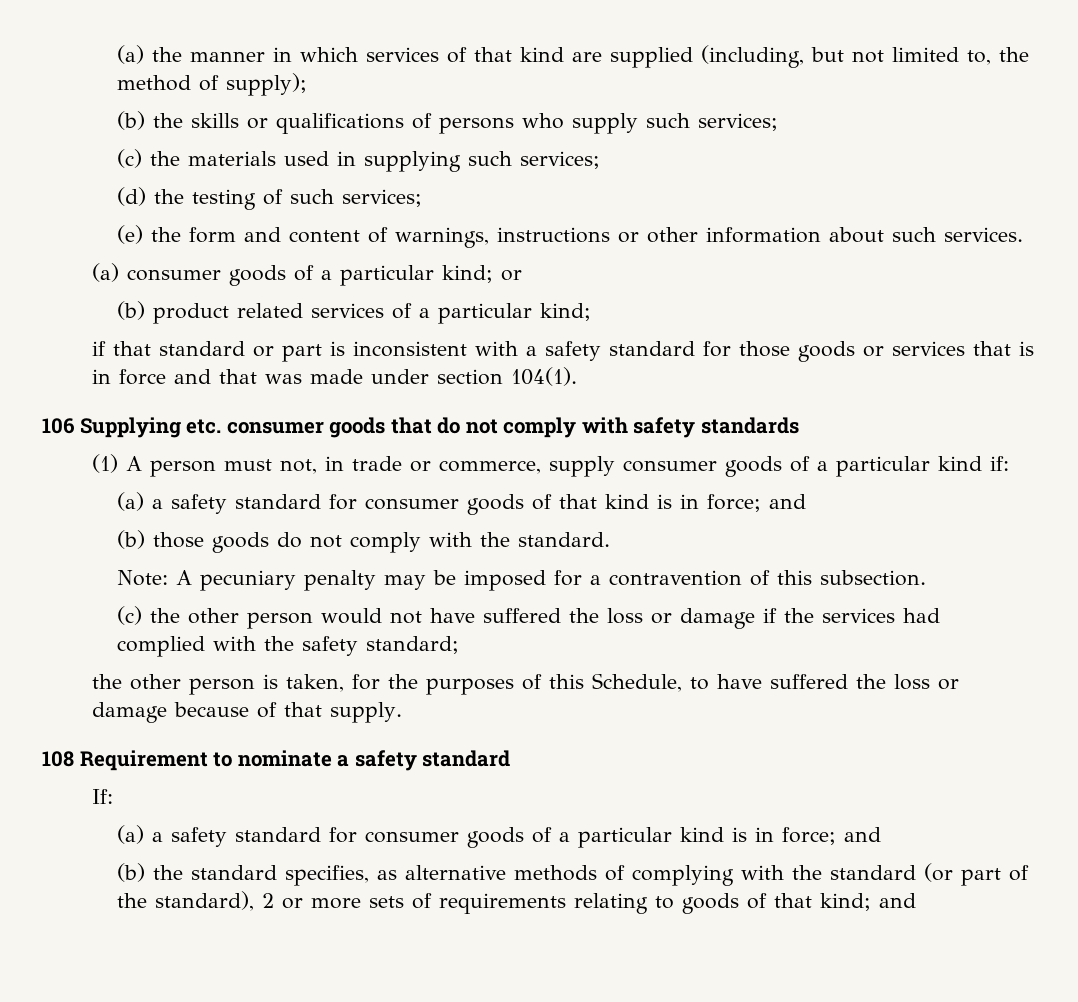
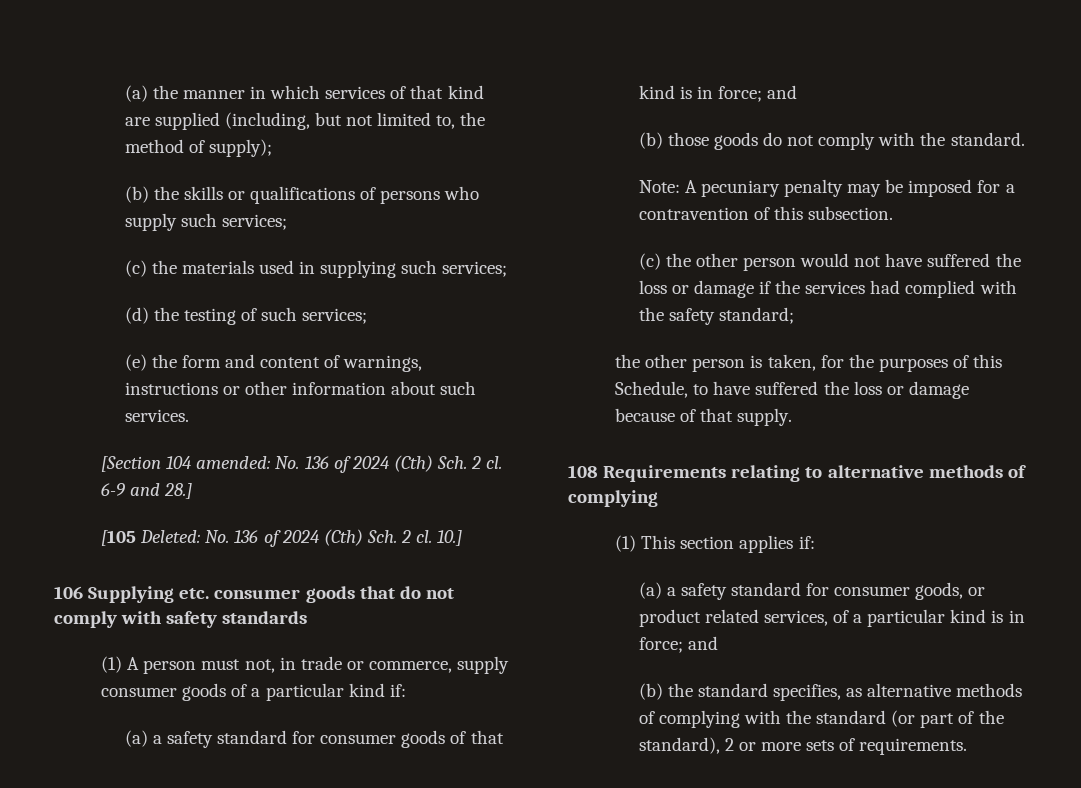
[92,263,523,286] [117,301,592,324] [92,341,1035,362] [92,367,578,386] (a) consumer goods of a particular kind; or // (b) product related services of a particular kind; // if that standard or part is inconsistent with a safety standard for those goods or services that is in force and that was made under section 104(1). -> [101,455,503,473] [101,483,193,499] [101,529,463,547] [Section 104 amended: No. 136 of 2024 (Cth) Sch. 2 cl. 6-9 and 28.] // [105 Deleted: No. 136 of 2024 (Cth) Sch. 2 cl. 10.]
[79,750,511,771] [92,789,114,804] [117,825,525,848] Requirement to nominate a safety standard // If: // (a) a safety standard for consumer goods -> [603,465,1026,482] [568,490,658,507] [615,535,815,553] [638,582,986,600] [638,609,828,627] Requirements relating to alternative methods of complying // (1) This section applies if: // (a) a safety standard for consumer goods, or product related services,
[439,893,917,914] requirements relating to goods of that kind; and -> [859,738,968,755] requirements.

